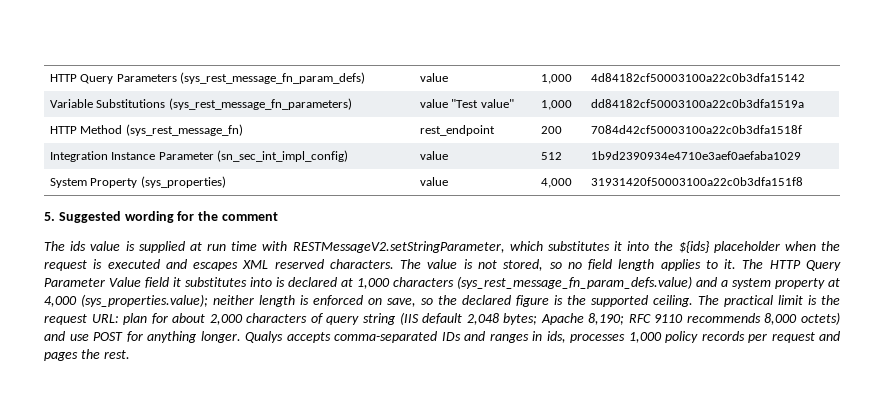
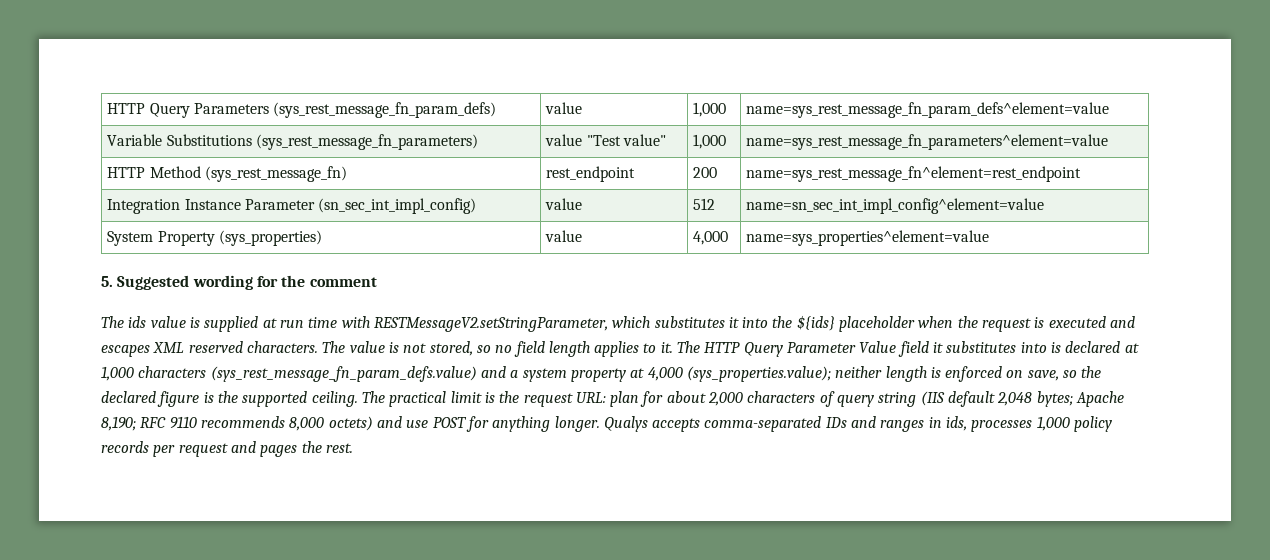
[590,73,805,82] 4d84182cf50003100a22c0b3dfa15142 -> [746,102,1110,118] name=sys_rest_message_fn_param_defs^element=value
[590,99,804,108] dd84182cf50003100a22c0b3dfa1519a -> [746,134,1109,150] name=sys_rest_message_fn_parameters^element=value
[590,125,802,134] 7084d42cf50003100a22c0b3dfa1518f -> [746,166,1082,182] name=sys_rest_message_fn^element=rest_endpoint
[590,151,801,160] 1b9d2390934e4710e3aef0aefaba1029 -> [746,198,1045,214] name=sn_sec_int_impl_config^element=value
[590,177,803,186] 31931420f50003100a22c0b3dfa151f8 -> [746,230,990,246] name=sys_properties^element=value

